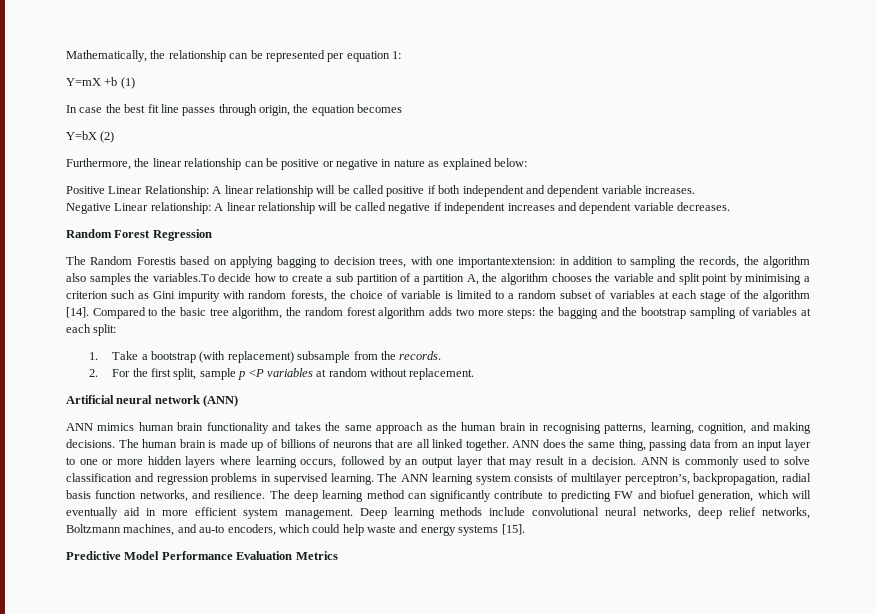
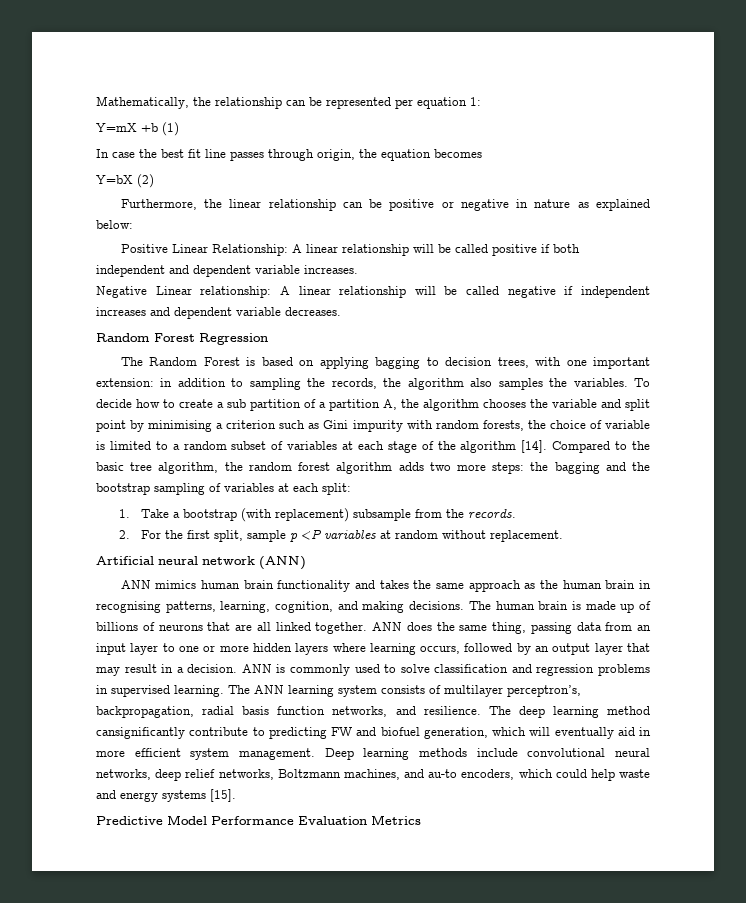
[136,257,176,265] Forestis -> [203,357,256,366] Forest is
[458,257,556,268] importantextension: -> [593,357,650,369] [96,378,154,387] important extension:
[152,273,215,282] variables.To -> [573,378,650,387] variables. To
[407,490,492,502] can significantly -> [96,727,185,739] cansignificantly

